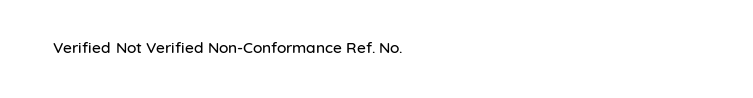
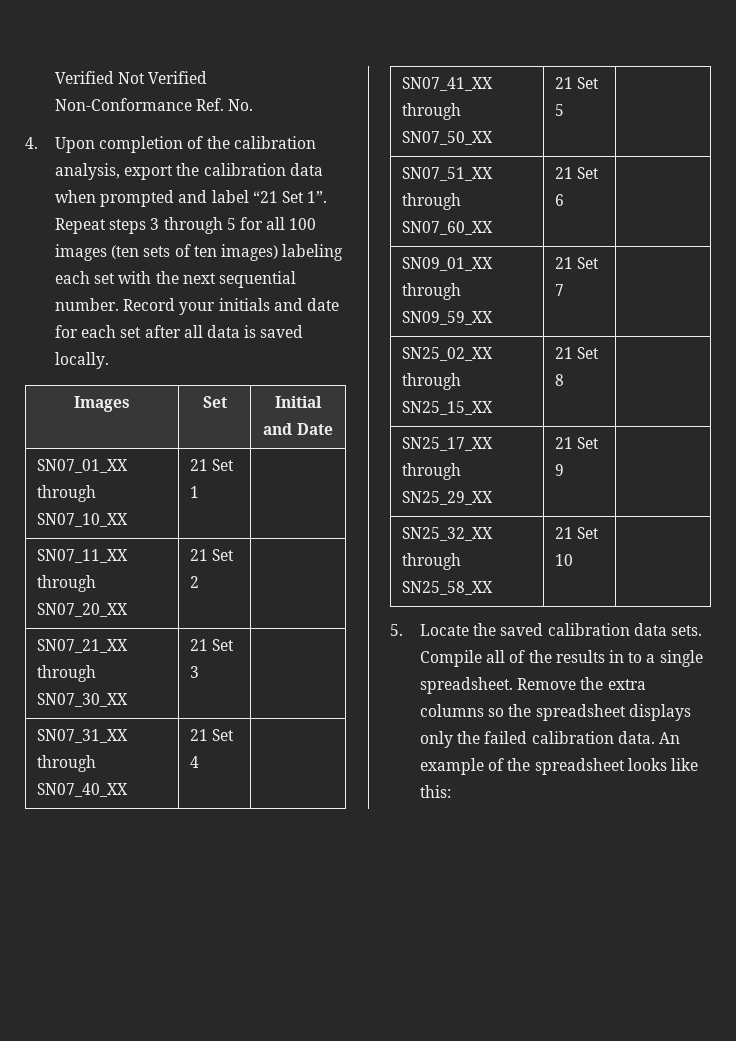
(403, 48) none -> [25,136,316,153] [55,163,323,180] [55,190,328,207] [55,217,317,234] [55,244,344,261] [55,271,296,288] [55,298,339,315] [55,325,304,338] [55,352,110,369] [74,396,130,412] [202,396,227,408] [275,396,322,408] [263,423,333,435] [37,459,129,473] [37,485,97,502] [37,513,129,527] [190,459,235,471] [190,486,200,498] [37,549,129,563] [37,575,97,592] [37,603,129,617] [190,549,235,561] [190,576,200,588] [37,639,129,653] [37,665,97,682] [37,693,129,707] [190,639,235,651] [190,666,200,678] [37,729,129,743] [37,755,97,772] [37,783,129,797] [190,729,235,741] [190,756,200,768] [402,77,494,91] [402,103,462,120] [402,131,494,145] [555,77,600,89] [555,104,565,116] [402,167,494,181] [402,193,462,210] [402,221,494,235] [555,167,600,179] [555,194,565,206] [402,257,494,271] [402,283,462,300] [402,311,494,325] [555,257,600,269] [555,284,565,296] [402,347,494,361] [402,373,462,390] [402,401,494,415] [555,347,600,359] [555,374,565,386] [402,437,494,451] [402,463,462,480] [402,491,494,505] [555,437,600,449] [555,464,565,476] [402,527,494,541] [402,553,462,570] [402,581,494,595] [555,527,600,539] [555,554,574,566] [390,623,702,636] [420,650,703,667] [420,677,646,694] [420,704,691,721] [420,731,680,748] [420,758,698,775] [420,785,452,798] // 4. Upon completion of the calibration analysis, export the calibration data when prompted and label “21 Set 1”. Repeat steps 3 through 5 for all 100 images (ten sets of ten images) labeling each set with the next sequential number. Record your initials and date for each set after all data is saved locally. // Images | Set | Initial and Date // SN07_01_XX through SN07_10_XX | 21 Set 1 | // SN07_11_XX through SN07_20_XX | 21 Set 2 | // SN07_21_XX through SN07_30_XX | 21 Set 3 | // SN07_31_XX through SN07_40_XX | 21 Set 4 | // SN07_41_XX through SN07_50_XX | 21 Set 5 | // SN07_51_XX through SN07_60_XX | 21 Set 6 | // SN09_01_XX through SN09_59_XX | 21 Set 7 | // SN25_02_XX through SN25_15_XX | 21 Set 8 | // SN25_17_XX through SN25_29_XX | 21 Set 9 | // SN25_32_XX through SN25_58_XX | 21 Set 10 | // 5. Locate the saved calibration data sets. Compile all of the results in to a single spreadsheet. Remove the extra columns so the spreadsheet displays only the failed calibration data. An example of the spreadsheet looks like this:

